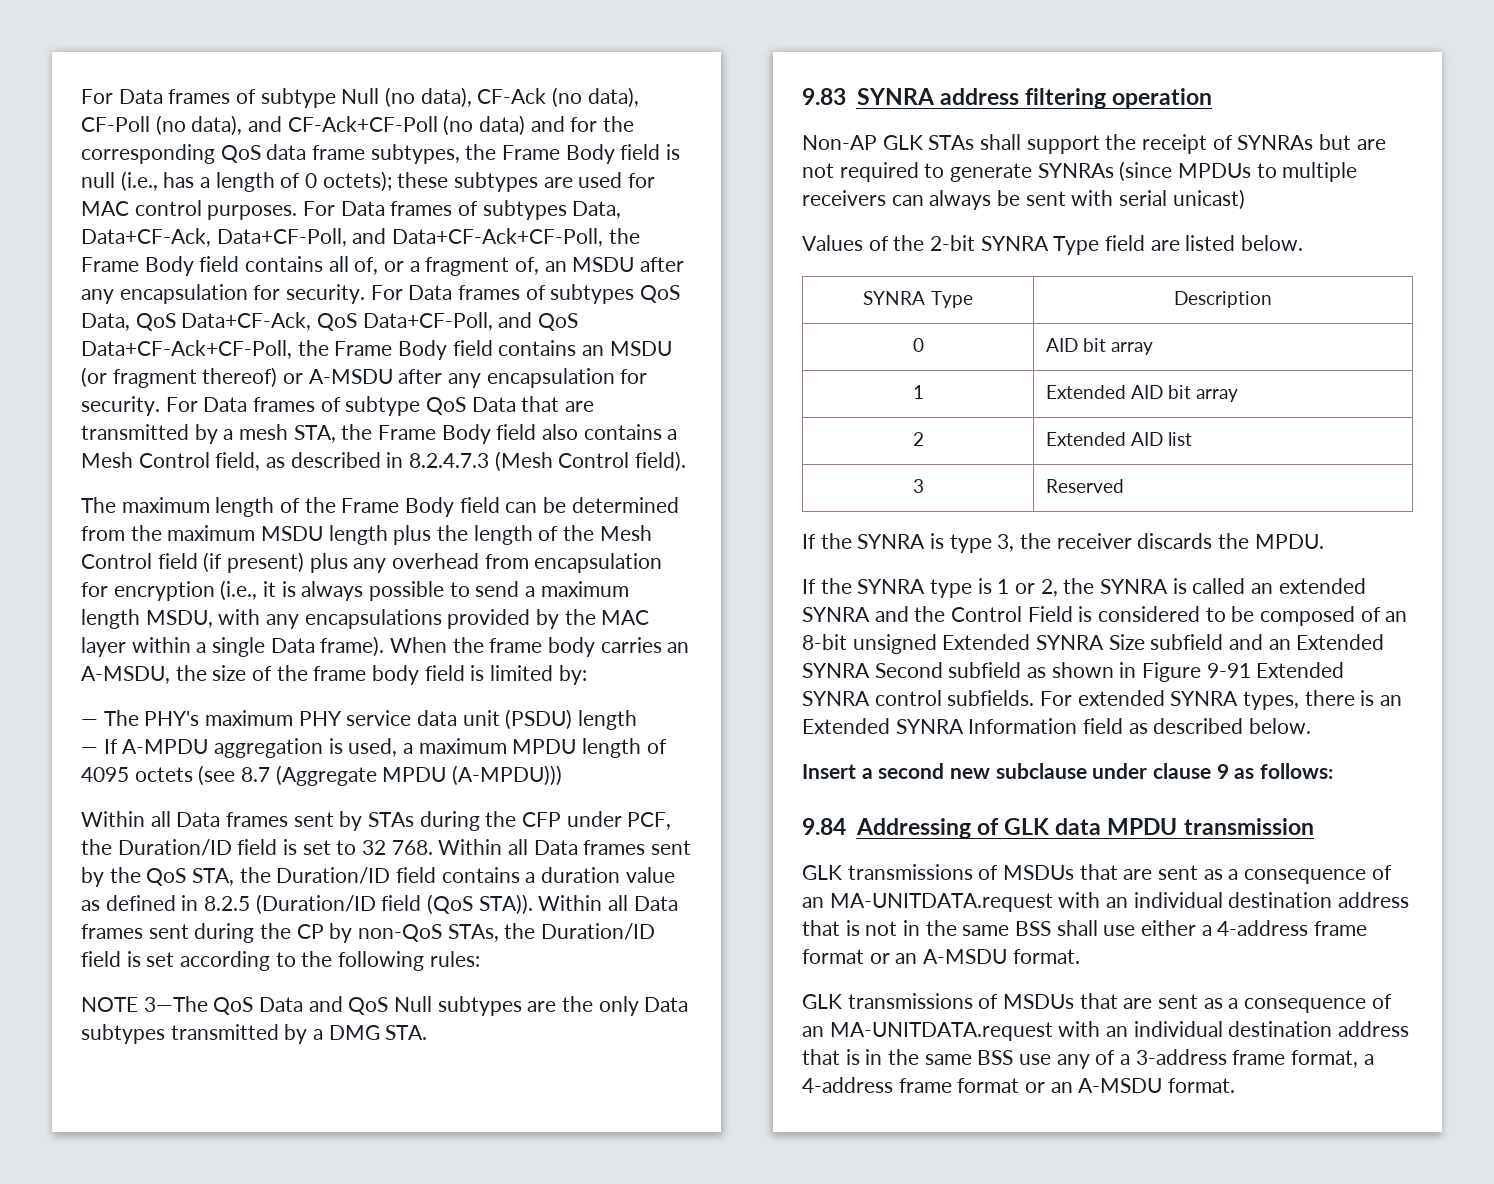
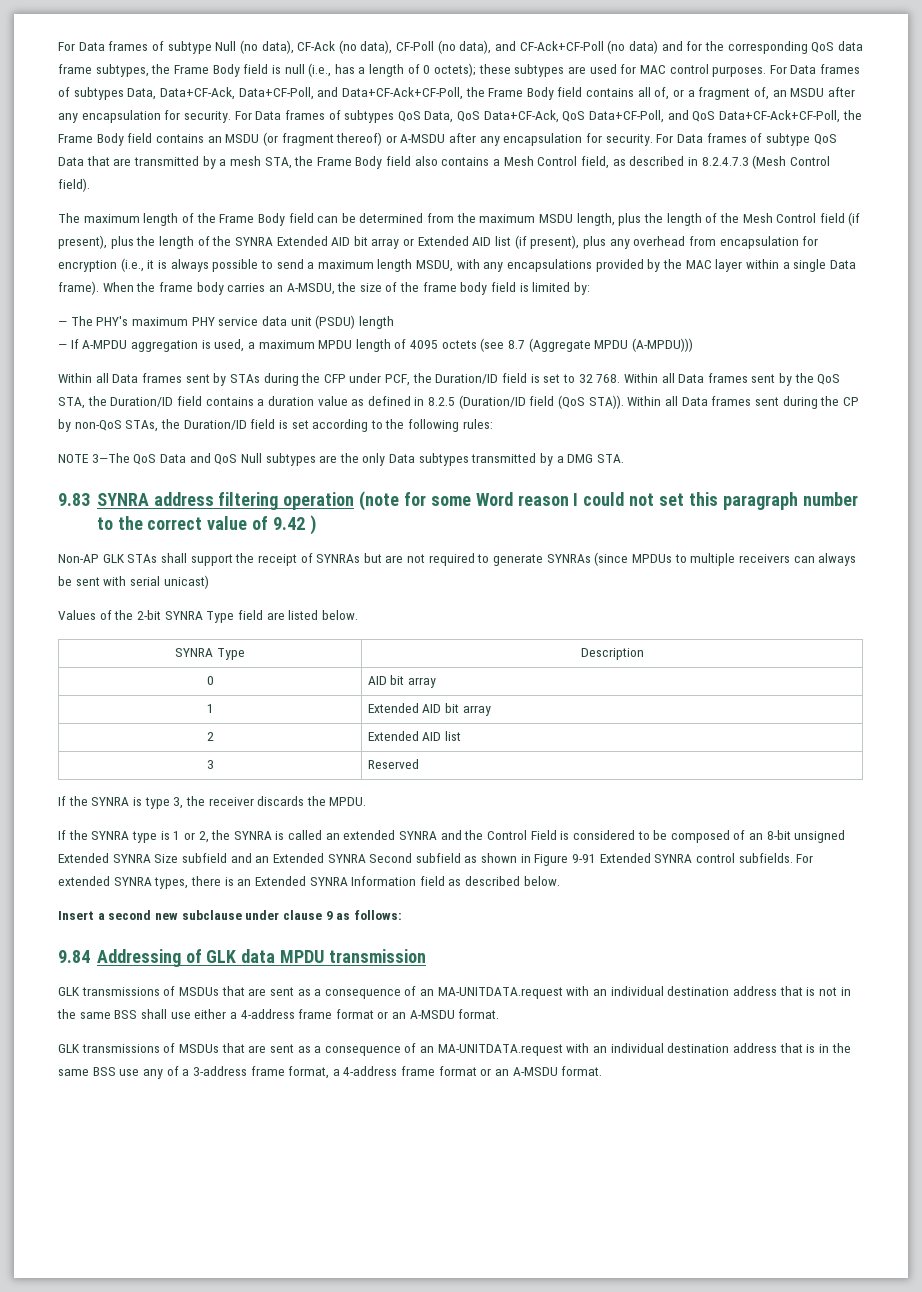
[328,525,388,545] length -> [576,213,615,226] length,
[227,552,305,573] present) -> [58,235,580,249] present), plus the length of the SYNRA Extended AID bit array or Extended AID list (if present),
(1213, 98) none -> [359,491,858,511] [96,515,316,535] (note for some Word reason I could not set this paragraph number to the correct value of 9.42 )

